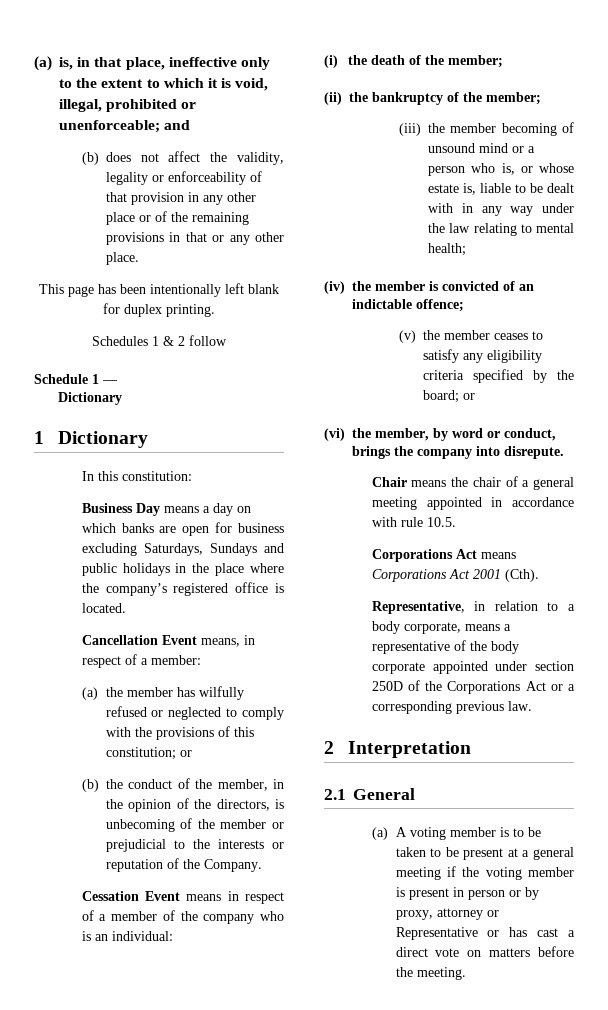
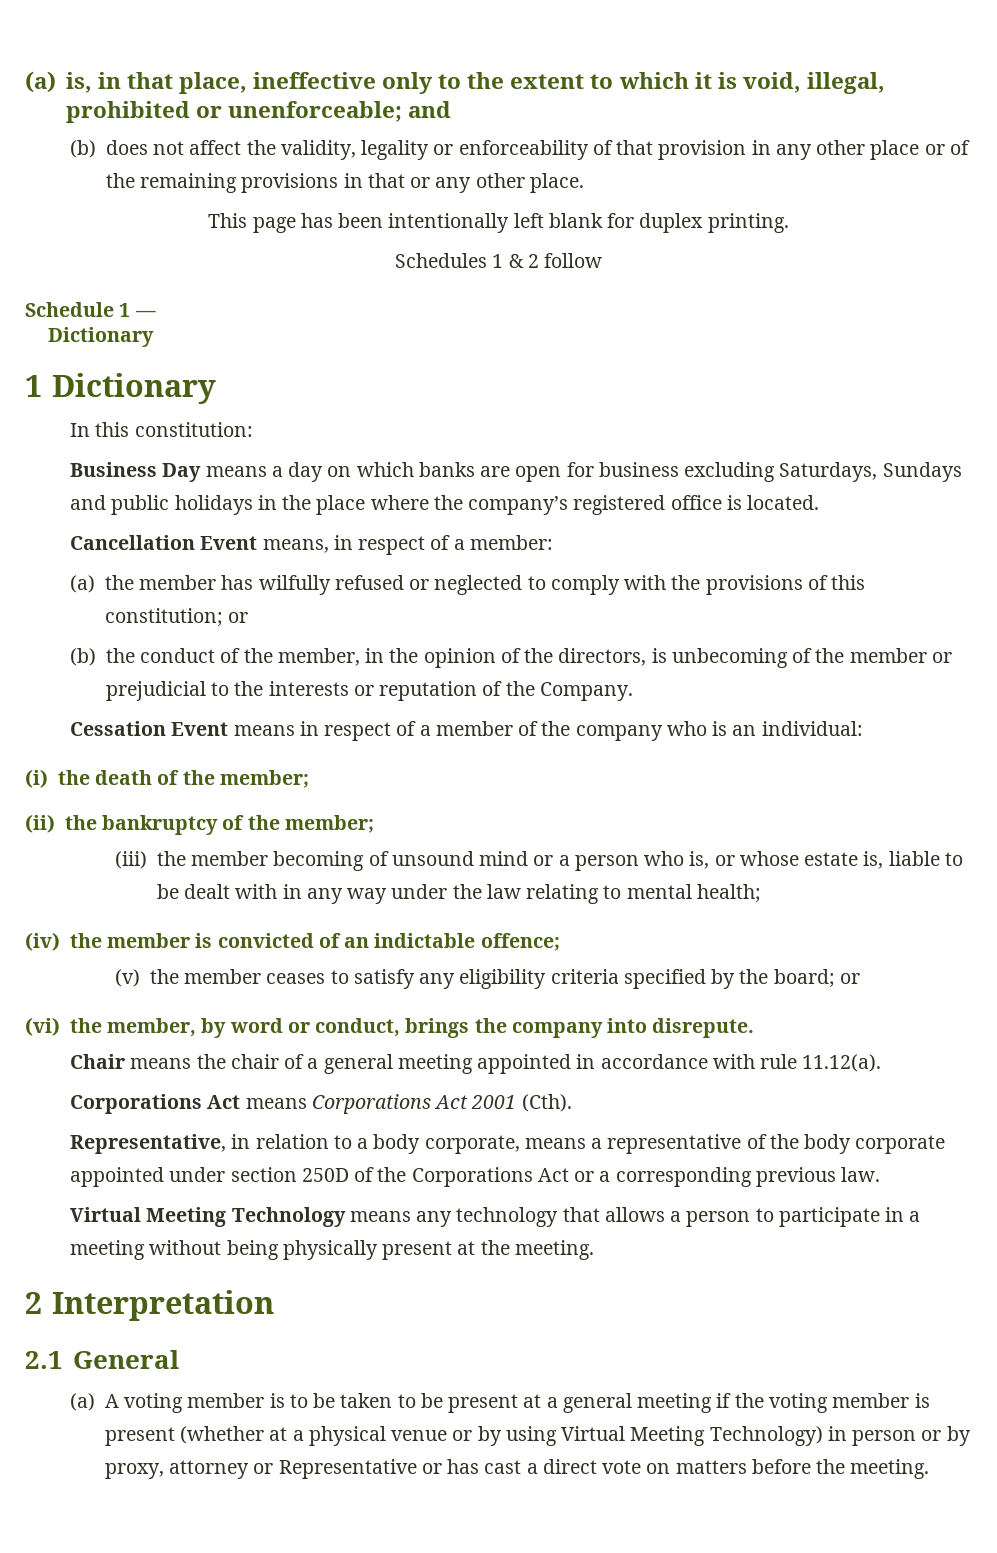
[426,517,456,527] 10.5. -> [802,1054,882,1072] 11.12(a).
(532, 706) none -> [69,1207,921,1227] [69,1240,594,1260] // Virtual Meeting Technology means any technology that allows a person to participate in a meeting without being physically present at the meeting.
(449, 894) none -> [180,1426,823,1446] (whether at a physical venue or by using Virtual Meeting Technology)

